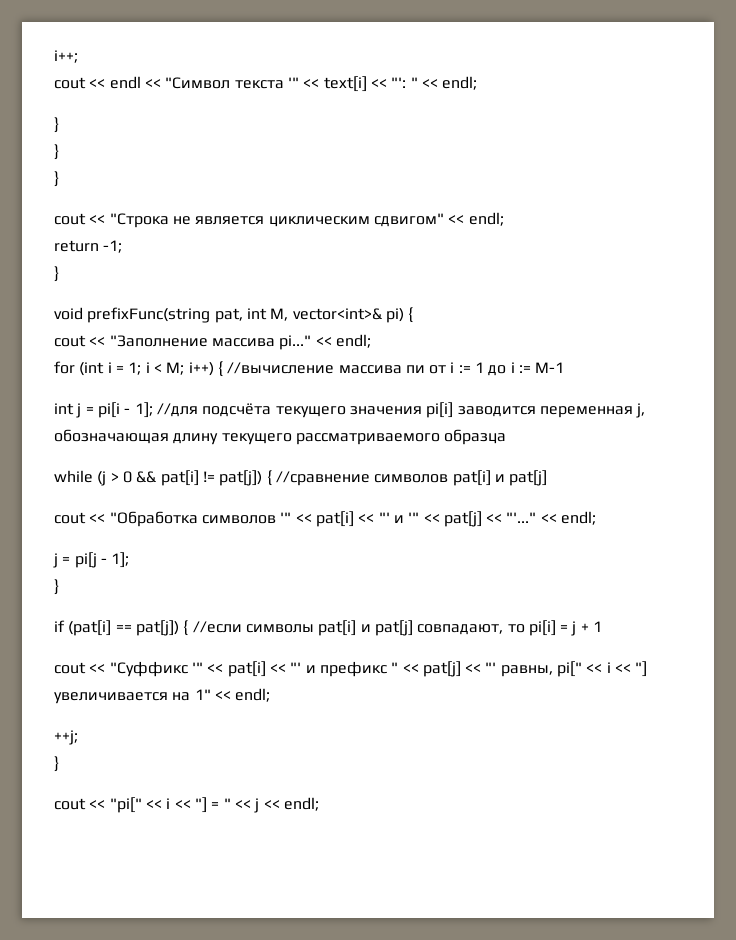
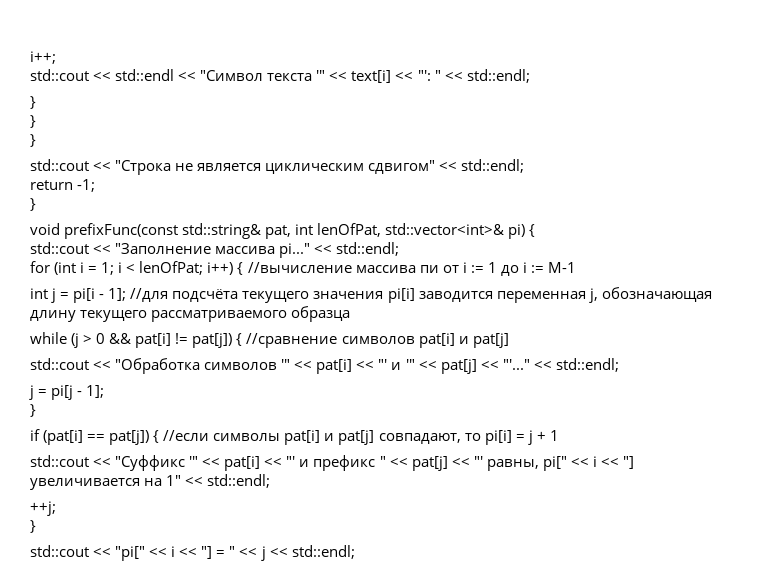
[54,76,141,89] cout << endl -> [30,69,175,81] std::cout << std::endl
[442,76,478,90] endl; -> [466,69,530,83] std::endl;
[54,213,86,225] cout -> [30,159,89,171] std::cout
[468,212,504,226] endl; -> [461,159,525,173] std::endl;
[87,307,382,323] prefixFunc(string pat, int M, vector<int>& -> [64,223,505,239] prefixFunc(const std::string& pat, int lenOfPat, std::vector<int>&
[54,335,86,347] cout -> [30,242,89,254] std::cout
[335,334,371,348] endl; -> [336,242,400,256] std::endl;
[166,362,185,375] M; -> [139,261,204,275] lenOfPat;
[54,512,86,524] cout -> [30,358,89,370] std::cout
[561,511,597,525] endl; -> [555,358,619,372] std::endl;
[54,662,86,674] cout -> [30,455,89,467] std::cout
[235,688,271,702] endl; -> [207,474,271,488] std::endl;
[54,798,86,810] cout -> [30,545,89,557] std::cout
[283,797,319,811] endl; -> [291,545,355,559] std::endl;

